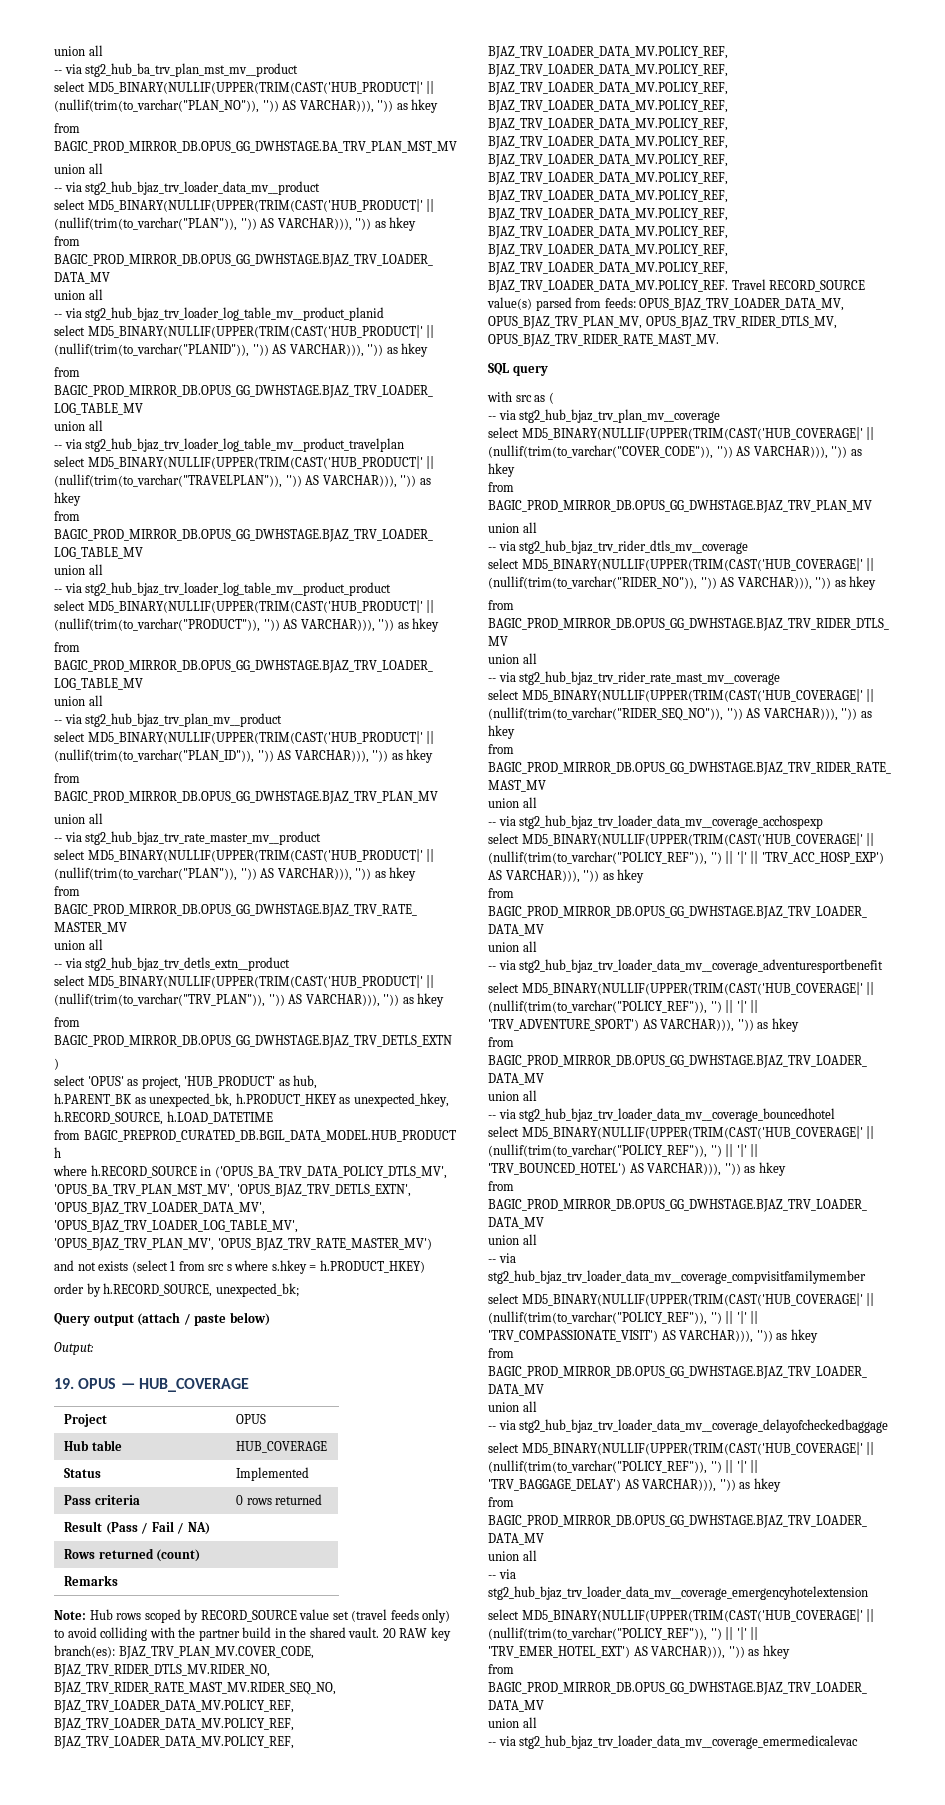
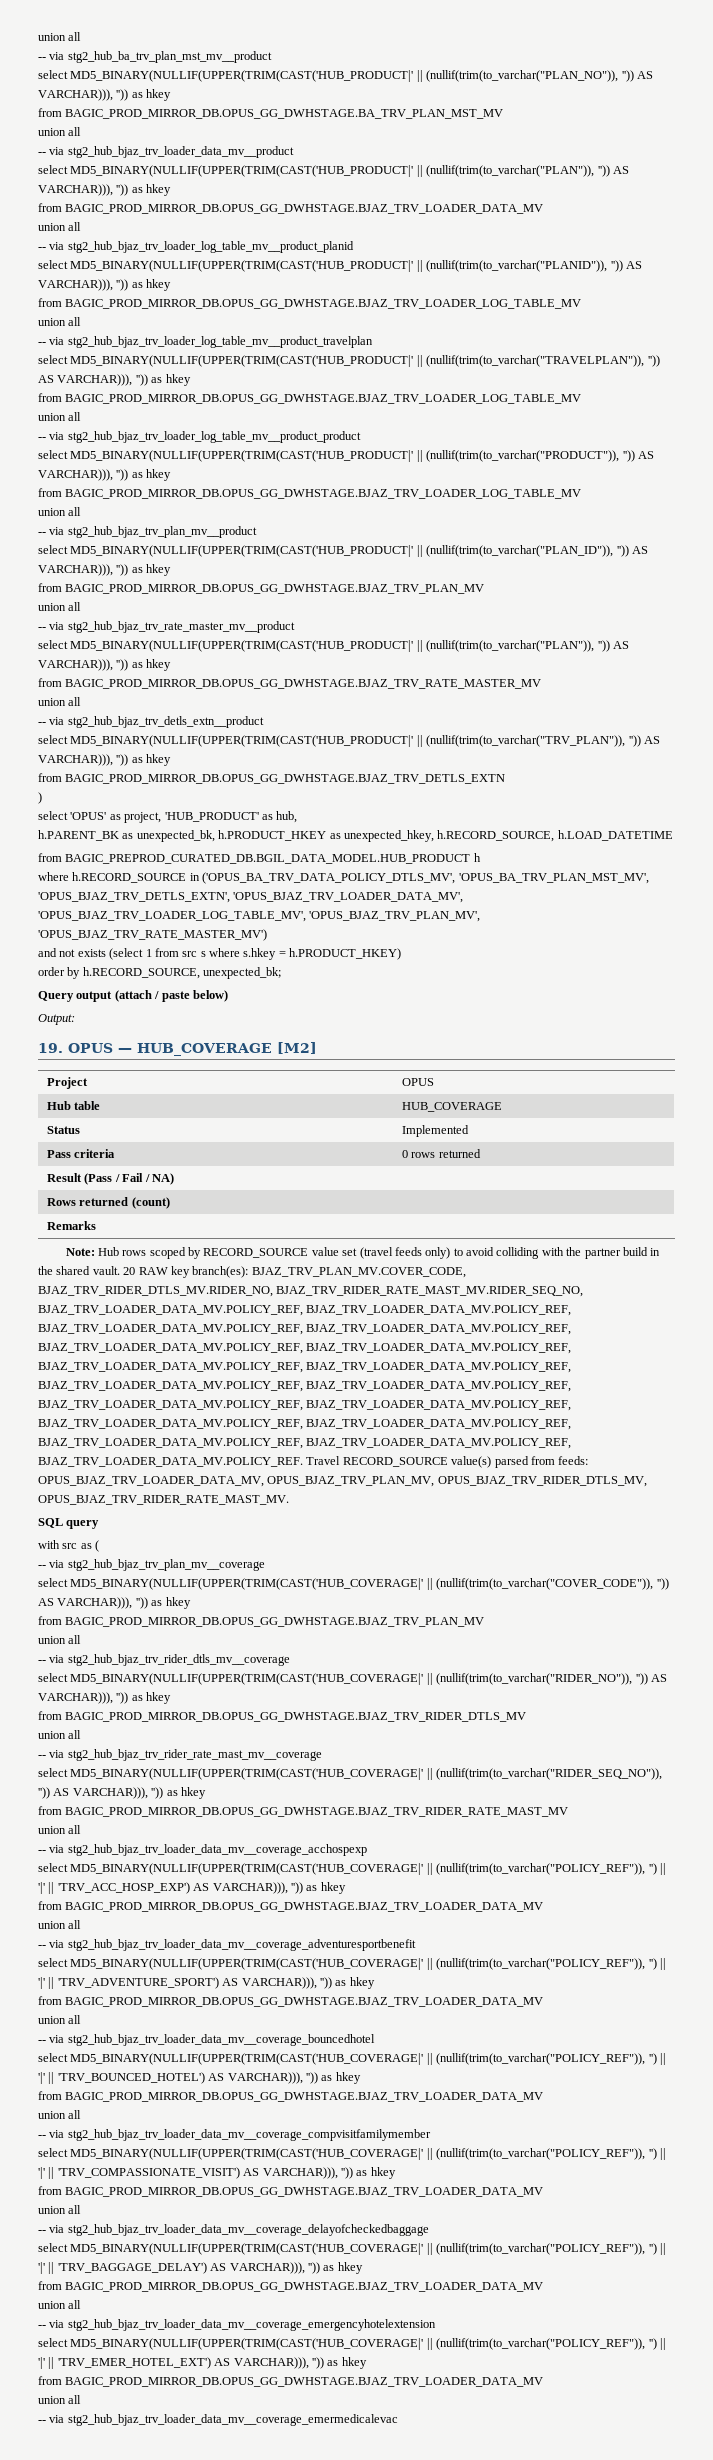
(249, 1385) none -> [277,1042,317,1054] [M2]

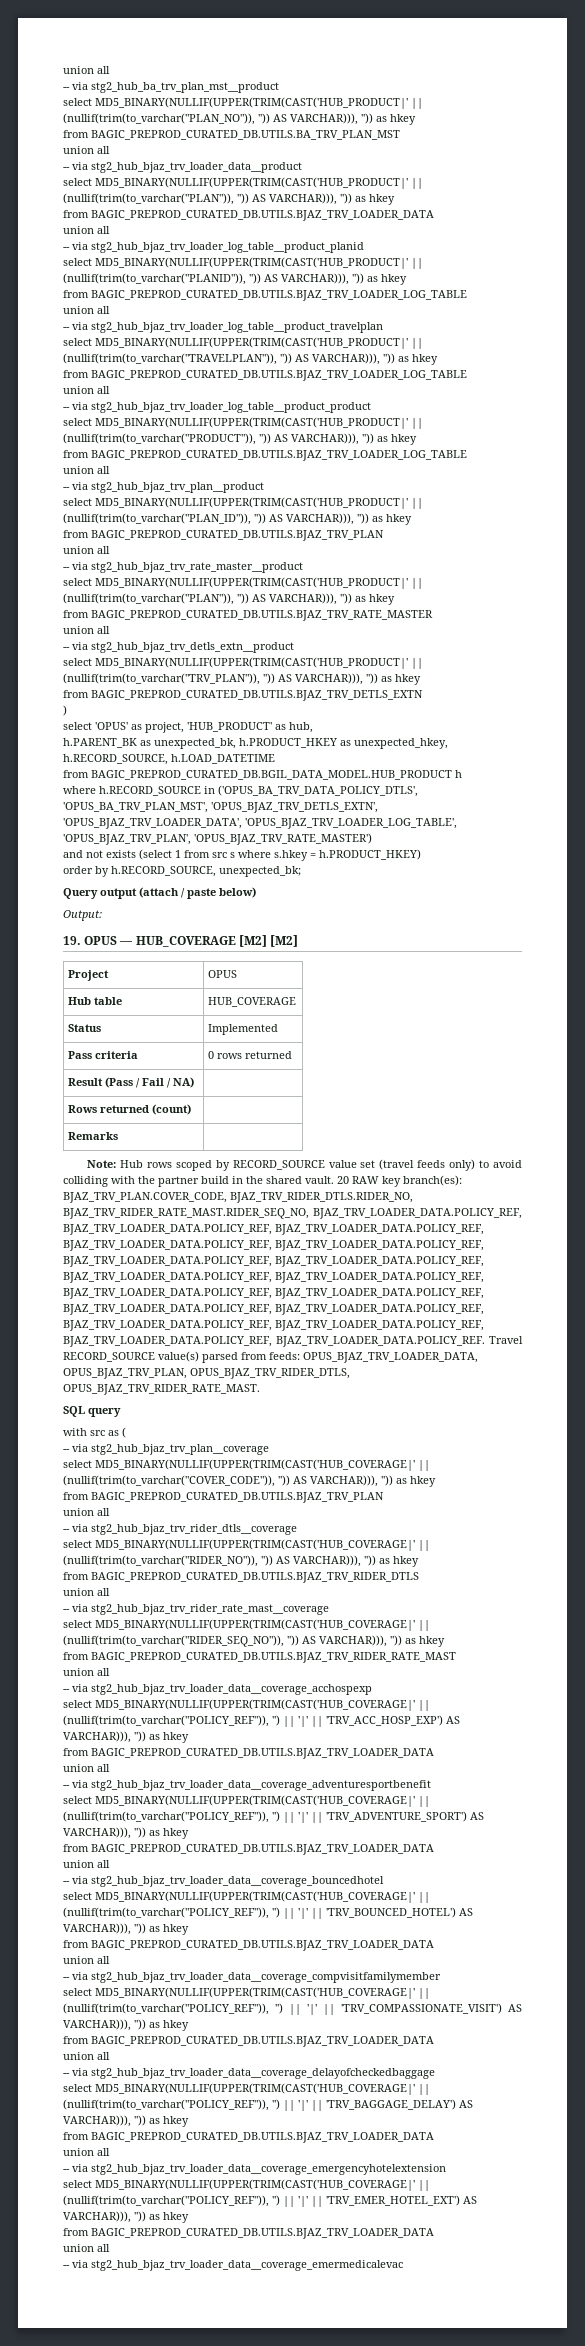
[38,32,82,41] [38,51,272,63] union all // -- via stg2_hub_ba_trv_plan_mst_mv__product -> [63,66,110,74] [63,82,279,93] union all // -- via stg2_hub_ba_trv_plan_mst__product
[65,109,504,119] [38,127,82,136] [38,146,294,158] BAGIC_PROD_MIRROR_DB.OPUS_GG_DWHSTAGE.BA_TRV_PLAN_MST_MV // union all // -- via stg2_hub_bjaz_trv_loader_data_mv__product -> [91,130,400,140] [63,146,110,154] [63,162,302,173] BAGIC_PREPROD_CURATED_DB.UTILS.BA_TRV_PLAN_MST // union all // -- via stg2_hub_bjaz_trv_loader_data__product
[65,204,544,214] [38,222,82,231] [38,241,354,253] BAGIC_PROD_MIRROR_DB.OPUS_GG_DWHSTAGE.BJAZ_TRV_LOADER_DATA_MV // union all // -- via stg2_hub_bjaz_trv_loader_log_table_mv__product_planid -> [91,210,434,221] [63,226,110,234] [63,242,364,253] BAGIC_PREPROD_CURATED_DB.UTILS.BJAZ_TRV_LOADER_DATA // union all // -- via stg2_hub_bjaz_trv_loader_log_table__product_planid
[65,299,582,309] [38,317,82,326] [38,336,373,348] BAGIC_PROD_MIRROR_DB.OPUS_GG_DWHSTAGE.BJAZ_TRV_LOADER_LOG_TABLE_MV // union all // -- via stg2_hub_bjaz_trv_loader_log_table_mv__product_travelplan -> [91,290,467,301] [63,306,110,314] [63,322,383,333] BAGIC_PREPROD_CURATED_DB.UTILS.BJAZ_TRV_LOADER_LOG_TABLE // union all // -- via stg2_hub_bjaz_trv_loader_log_table__product_travelplan
[65,394,582,404] [38,412,82,421] [38,431,361,443] BAGIC_PROD_MIRROR_DB.OPUS_GG_DWHSTAGE.BJAZ_TRV_LOADER_LOG_TABLE_MV // union all // -- via stg2_hub_bjaz_trv_loader_log_table_mv__product_product -> [91,370,467,381] [63,386,110,394] [63,402,371,413] BAGIC_PREPROD_CURATED_DB.UTILS.BJAZ_TRV_LOADER_LOG_TABLE // union all // -- via stg2_hub_bjaz_trv_loader_log_table__product_product
[65,489,582,499] [38,507,82,516] [38,526,257,538] BAGIC_PROD_MIRROR_DB.OPUS_GG_DWHSTAGE.BJAZ_TRV_LOADER_LOG_TABLE_MV // union all // -- via stg2_hub_bjaz_trv_plan_mv__product -> [91,450,467,461] [63,466,110,474] [63,482,264,493] BAGIC_PREPROD_CURATED_DB.UTILS.BJAZ_TRV_LOADER_LOG_TABLE // union all // -- via stg2_hub_bjaz_trv_plan__product
[65,584,485,594] [38,602,82,611] [38,621,295,633] BAGIC_PROD_MIRROR_DB.OPUS_GG_DWHSTAGE.BJAZ_TRV_PLAN_MV // union all // -- via stg2_hub_bjaz_trv_rate_master_mv__product -> [91,530,384,541] [63,546,110,554] [63,562,303,573] BAGIC_PREPROD_CURATED_DB.UTILS.BJAZ_TRV_PLAN // union all // -- via stg2_hub_bjaz_trv_rate_master__product
[65,679,542,689] BAGIC_PROD_MIRROR_DB.OPUS_GG_DWHSTAGE.BJAZ_TRV_RATE_MASTER_MV -> [91,610,433,621] BAGIC_PREPROD_CURATED_DB.UTILS.BJAZ_TRV_RATE_MASTER
[65,774,506,784] BAGIC_PROD_MIRROR_DB.OPUS_GG_DWHSTAGE.BJAZ_TRV_DETLS_EXTN -> [91,690,423,701] BAGIC_PREPROD_CURATED_DB.UTILS.BJAZ_TRV_DETLS_EXTN
[202,872,649,884] [38,892,464,903] [38,911,481,922] [38,929,267,941] ('OPUS_BA_TRV_DATA_POLICY_DTLS_MV', 'OPUS_BA_TRV_PLAN_MST_MV', 'OPUS_BJAZ_TRV_DETLS_EXTN', 'OPUS_BJAZ_TRV_LOADER_DATA_MV', 'OPUS_BJAZ_TRV_LOADER_LOG_TABLE_MV', 'OPUS_BJAZ_TRV_PLAN_MV', 'OPUS_BJAZ_TRV_RATE_MASTER_MV') -> [218,785,418,797] [63,802,378,813] [63,818,457,829] [63,833,372,845] ('OPUS_BA_TRV_DATA_POLICY_DTLS', 'OPUS_BA_TRV_PLAN_MST', 'OPUS_BJAZ_TRV_DETLS_EXTN', 'OPUS_BJAZ_TRV_LOADER_DATA', 'OPUS_BJAZ_TRV_LOADER_LOG_TABLE', 'OPUS_BJAZ_TRV_PLAN', 'OPUS_BJAZ_TRV_RATE_MASTER')
(317, 1048) none -> [270,935,299,947] [M2]
[251,1267,466,1278] [38,1286,584,1297] [38,1305,572,1316] [38,1324,572,1335] [38,1343,572,1354] [38,1362,572,1373] [38,1381,572,1392] [38,1400,572,1411] [38,1419,572,1430] [38,1438,572,1449] [38,1457,303,1467] BJAZ_TRV_PLAN_MV.COVER_CODE, BJAZ_TRV_RIDER_DTLS_MV.RIDER_NO, BJAZ_TRV_RIDER_RATE_MAST_MV.RIDER_SEQ_NO, BJAZ_TRV_LOADER_DATA_MV.POLICY_REF, BJAZ_TRV_LOADER_DATA_MV.POLICY_REF, BJAZ_TRV_LOADER_DATA_MV.POLICY_REF, BJAZ_TRV_LOADER_DATA_MV.POLICY_REF, BJAZ_TRV_LOADER_DATA_MV.POLICY_REF, BJAZ_TRV_LOADER_DATA_MV.POLICY_REF, BJAZ_TRV_LOADER_DATA_MV.POLICY_REF, BJAZ_TRV_LOADER_DATA_MV.POLICY_REF, BJAZ_TRV_LOADER_DATA_MV.POLICY_REF, BJAZ_TRV_LOADER_DATA_MV.POLICY_REF, BJAZ_TRV_LOADER_DATA_MV.POLICY_REF, BJAZ_TRV_LOADER_DATA_MV.POLICY_REF, BJAZ_TRV_LOADER_DATA_MV.POLICY_REF, BJAZ_TRV_LOADER_DATA_MV.POLICY_REF, BJAZ_TRV_LOADER_DATA_MV.POLICY_REF, BJAZ_TRV_LOADER_DATA_MV.POLICY_REF, BJAZ_TRV_LOADER_DATA_MV.POLICY_REF. -> [63,1192,413,1203] [63,1208,522,1219] [63,1224,484,1235] [63,1240,484,1251] [63,1256,484,1267] [63,1272,484,1283] [63,1288,484,1299] [63,1304,484,1315] [63,1320,484,1331] [63,1336,485,1347] BJAZ_TRV_PLAN.COVER_CODE, BJAZ_TRV_RIDER_DTLS.RIDER_NO, BJAZ_TRV_RIDER_RATE_MAST.RIDER_SEQ_NO, BJAZ_TRV_LOADER_DATA.POLICY_REF, BJAZ_TRV_LOADER_DATA.POLICY_REF, BJAZ_TRV_LOADER_DATA.POLICY_REF, BJAZ_TRV_LOADER_DATA.POLICY_REF, BJAZ_TRV_LOADER_DATA.POLICY_REF, BJAZ_TRV_LOADER_DATA.POLICY_REF, BJAZ_TRV_LOADER_DATA.POLICY_REF, BJAZ_TRV_LOADER_DATA.POLICY_REF, BJAZ_TRV_LOADER_DATA.POLICY_REF, BJAZ_TRV_LOADER_DATA.POLICY_REF, BJAZ_TRV_LOADER_DATA.POLICY_REF, BJAZ_TRV_LOADER_DATA.POLICY_REF, BJAZ_TRV_LOADER_DATA.POLICY_REF, BJAZ_TRV_LOADER_DATA.POLICY_REF, BJAZ_TRV_LOADER_DATA.POLICY_REF, BJAZ_TRV_LOADER_DATA.POLICY_REF, BJAZ_TRV_LOADER_DATA.POLICY_REF.
[38,1476,647,1487] [38,1495,289,1505] OPUS_BJAZ_TRV_LOADER_DATA_MV, OPUS_BJAZ_TRV_PLAN_MV, OPUS_BJAZ_TRV_RIDER_DTLS_MV, OPUS_BJAZ_TRV_RIDER_RATE_MAST_MV. -> [303,1352,478,1363] [63,1368,350,1379] [63,1384,260,1395] OPUS_BJAZ_TRV_LOADER_DATA, OPUS_BJAZ_TRV_PLAN, OPUS_BJAZ_TRV_RIDER_DTLS, OPUS_BJAZ_TRV_RIDER_RATE_MAST.
[67,1559,265,1571] stg2_hub_bjaz_trv_plan_mv__coverage -> [91,1444,269,1455] stg2_hub_bjaz_trv_plan__coverage
[65,1617,485,1627] [38,1635,82,1644] [38,1654,290,1666] BAGIC_PROD_MIRROR_DB.OPUS_GG_DWHSTAGE.BJAZ_TRV_PLAN_MV // union all // -- via stg2_hub_bjaz_trv_rider_dtls_mv__coverage -> [91,1492,384,1503] [63,1508,110,1516] [63,1524,297,1535] BAGIC_PREPROD_CURATED_DB.UTILS.BJAZ_TRV_PLAN // union all // -- via stg2_hub_bjaz_trv_rider_dtls__coverage
[65,1712,527,1722] [38,1730,82,1739] [38,1749,322,1761] BAGIC_PROD_MIRROR_DB.OPUS_GG_DWHSTAGE.BJAZ_TRV_RIDER_DTLS_MV // union all // -- via stg2_hub_bjaz_trv_rider_rate_mast_mv__coverage -> [91,1572,419,1583] [63,1588,110,1596] [63,1604,329,1615] BAGIC_PREPROD_CURATED_DB.UTILS.BJAZ_TRV_RIDER_DTLS // union all // -- via stg2_hub_bjaz_trv_rider_rate_mast__coverage
[65,1807,569,1817] [38,1825,82,1834] [38,1844,367,1856] BAGIC_PROD_MIRROR_DB.OPUS_GG_DWHSTAGE.BJAZ_TRV_RIDER_RATE_MAST_MV // union all // -- via stg2_hub_bjaz_trv_loader_data_mv__coverage_acchospexp -> [91,1652,456,1663] [63,1668,110,1676] [63,1684,372,1695] BAGIC_PREPROD_CURATED_DB.UTILS.BJAZ_TRV_RIDER_RATE_MAST // union all // -- via stg2_hub_bjaz_trv_loader_data__coverage_acchospexp
[65,1902,544,1912] [38,1920,82,1929] [38,1939,416,1951] BAGIC_PROD_MIRROR_DB.OPUS_GG_DWHSTAGE.BJAZ_TRV_LOADER_DATA_MV // union all // -- via stg2_hub_bjaz_trv_loader_data_mv__coverage_adventuresportbenefit -> [91,1748,434,1759] [63,1764,110,1772] [63,1780,431,1791] BAGIC_PREPROD_CURATED_DB.UTILS.BJAZ_TRV_LOADER_DATA // union all // -- via stg2_hub_bjaz_trv_loader_data__coverage_adventuresportbenefit
[65,1997,544,2007] [38,2015,82,2024] [38,2034,375,2046] BAGIC_PROD_MIRROR_DB.OPUS_GG_DWHSTAGE.BJAZ_TRV_LOADER_DATA_MV // union all // -- via stg2_hub_bjaz_trv_loader_data_mv__coverage_bouncedhotel -> [91,1844,434,1855] [63,1860,110,1868] [63,1876,384,1887] BAGIC_PREPROD_CURATED_DB.UTILS.BJAZ_TRV_LOADER_DATA // union all // -- via stg2_hub_bjaz_trv_loader_data__coverage_bouncedhotel
[65,2092,544,2102] [38,2110,82,2119] [38,2129,431,2141] BAGIC_PROD_MIRROR_DB.OPUS_GG_DWHSTAGE.BJAZ_TRV_LOADER_DATA_MV // union all // -- via stg2_hub_bjaz_trv_loader_data_mv__coverage_compvisitfamilymember -> [91,1940,434,1951] [63,1956,110,1964] [63,1972,441,1983] BAGIC_PREPROD_CURATED_DB.UTILS.BJAZ_TRV_LOADER_DATA // union all // -- via stg2_hub_bjaz_trv_loader_data__coverage_compvisitfamilymember
[65,2187,544,2197] [38,2205,82,2214] [38,2224,429,2236] BAGIC_PROD_MIRROR_DB.OPUS_GG_DWHSTAGE.BJAZ_TRV_LOADER_DATA_MV // union all // -- via stg2_hub_bjaz_trv_loader_data_mv__coverage_delayofcheckedbaggage -> [91,2036,434,2047] [63,2052,110,2060] [63,2068,435,2079] BAGIC_PREPROD_CURATED_DB.UTILS.BJAZ_TRV_LOADER_DATA // union all // -- via stg2_hub_bjaz_trv_loader_data__coverage_delayofcheckedbaggage
[65,2282,544,2292] [38,2300,82,2309] [38,2319,436,2331] BAGIC_PROD_MIRROR_DB.OPUS_GG_DWHSTAGE.BJAZ_TRV_LOADER_DATA_MV // union all // -- via stg2_hub_bjaz_trv_loader_data_mv__coverage_emergencyhotelextension -> [91,2132,434,2143] [63,2148,110,2156] [63,2164,446,2175] BAGIC_PREPROD_CURATED_DB.UTILS.BJAZ_TRV_LOADER_DATA // union all // -- via stg2_hub_bjaz_trv_loader_data__coverage_emergencyhotelextension
[65,2377,544,2387] [38,2395,82,2404] [38,2414,398,2426] BAGIC_PROD_MIRROR_DB.OPUS_GG_DWHSTAGE.BJAZ_TRV_LOADER_DATA_MV // union all // -- via stg2_hub_bjaz_trv_loader_data_mv__coverage_emermedicalevac -> [91,2228,434,2239] [63,2244,110,2252] [63,2260,403,2271] BAGIC_PREPROD_CURATED_DB.UTILS.BJAZ_TRV_LOADER_DATA // union all // -- via stg2_hub_bjaz_trv_loader_data__coverage_emermedicalevac

